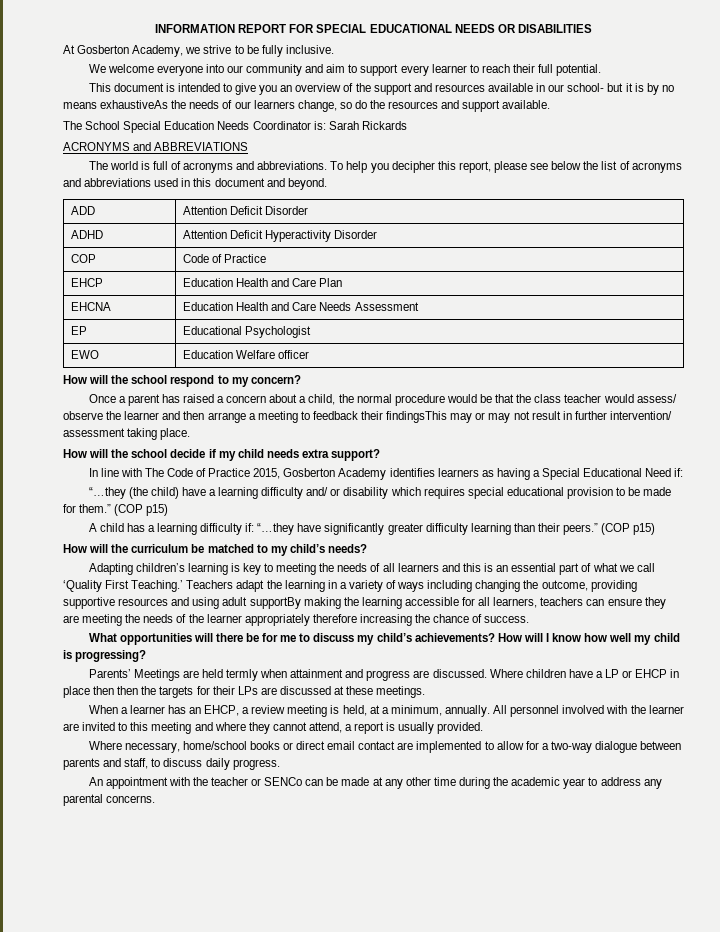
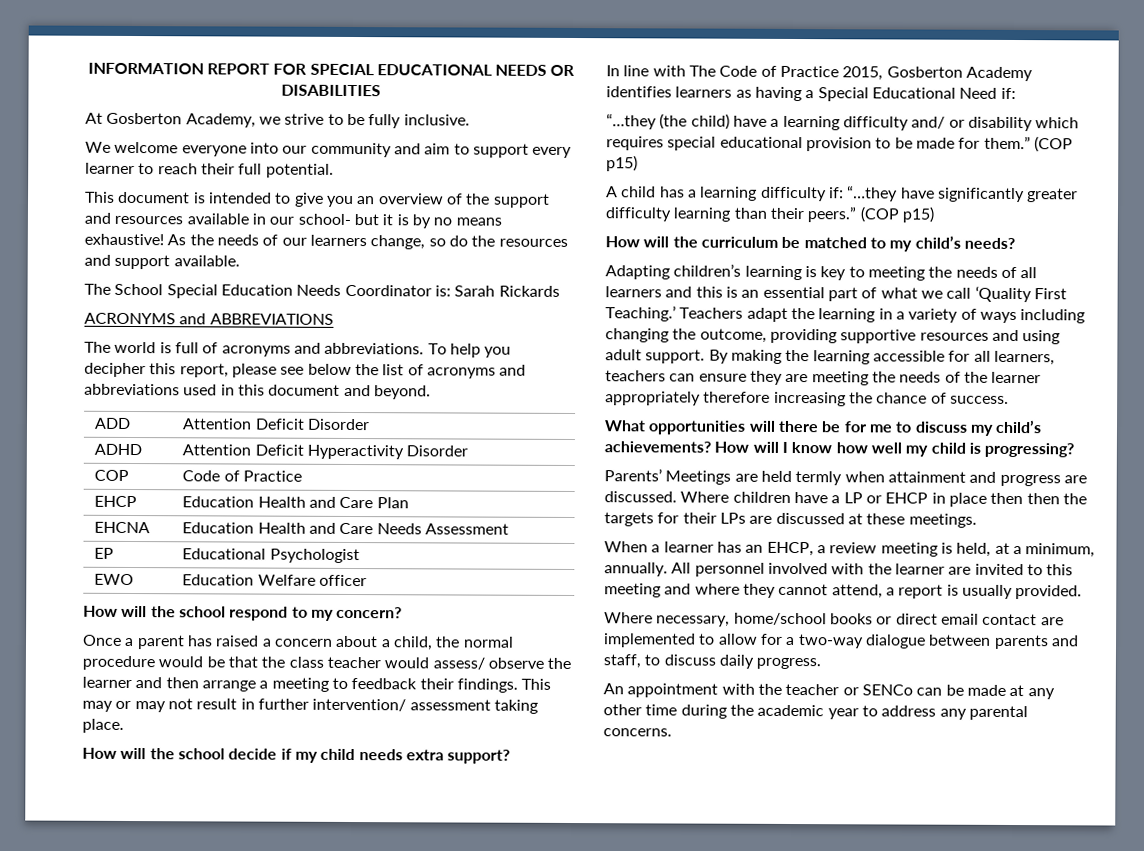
[100,100,169,109] exhaustiveAs -> [84,233,187,246] exhaustive! As
[386,411,448,423] findingsThis -> [456,678,552,693] findings. This
[249,597,301,609] supportBy -> [645,349,729,364] support. By

